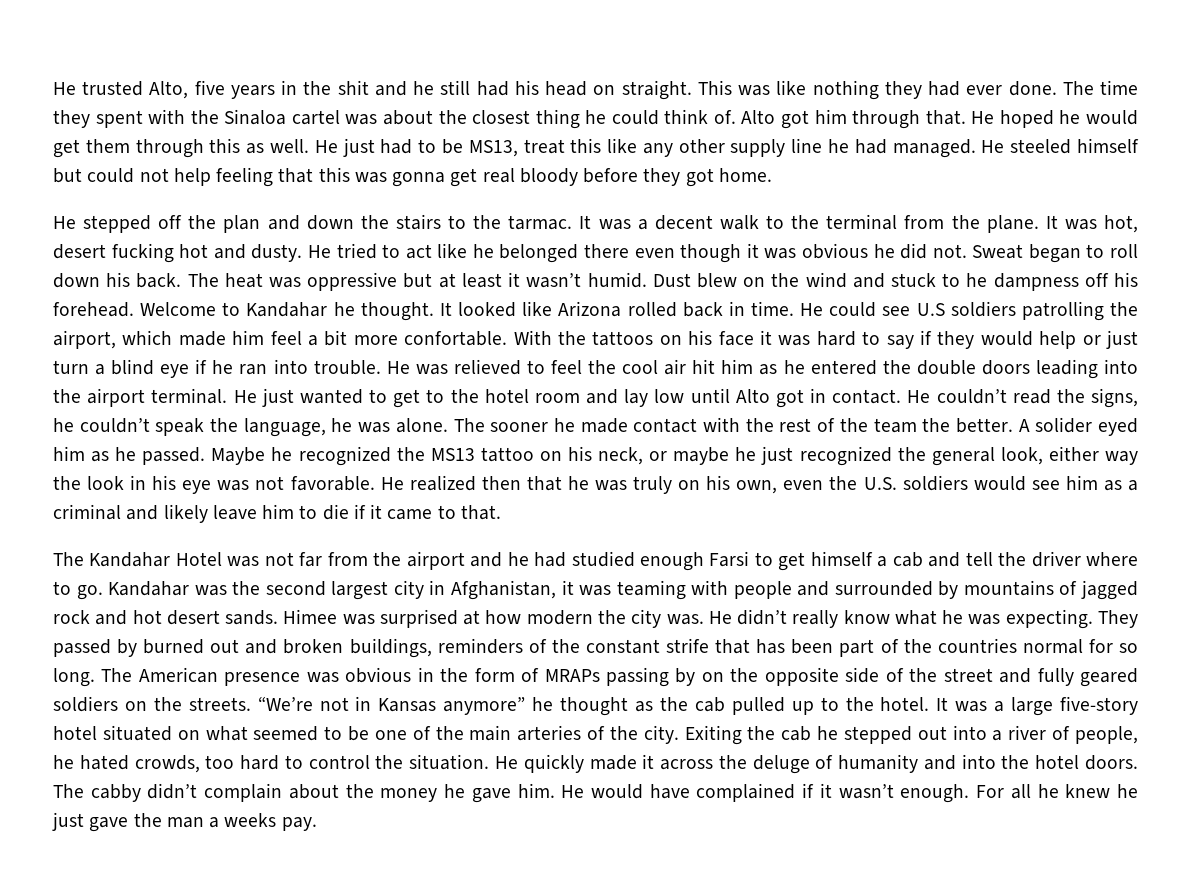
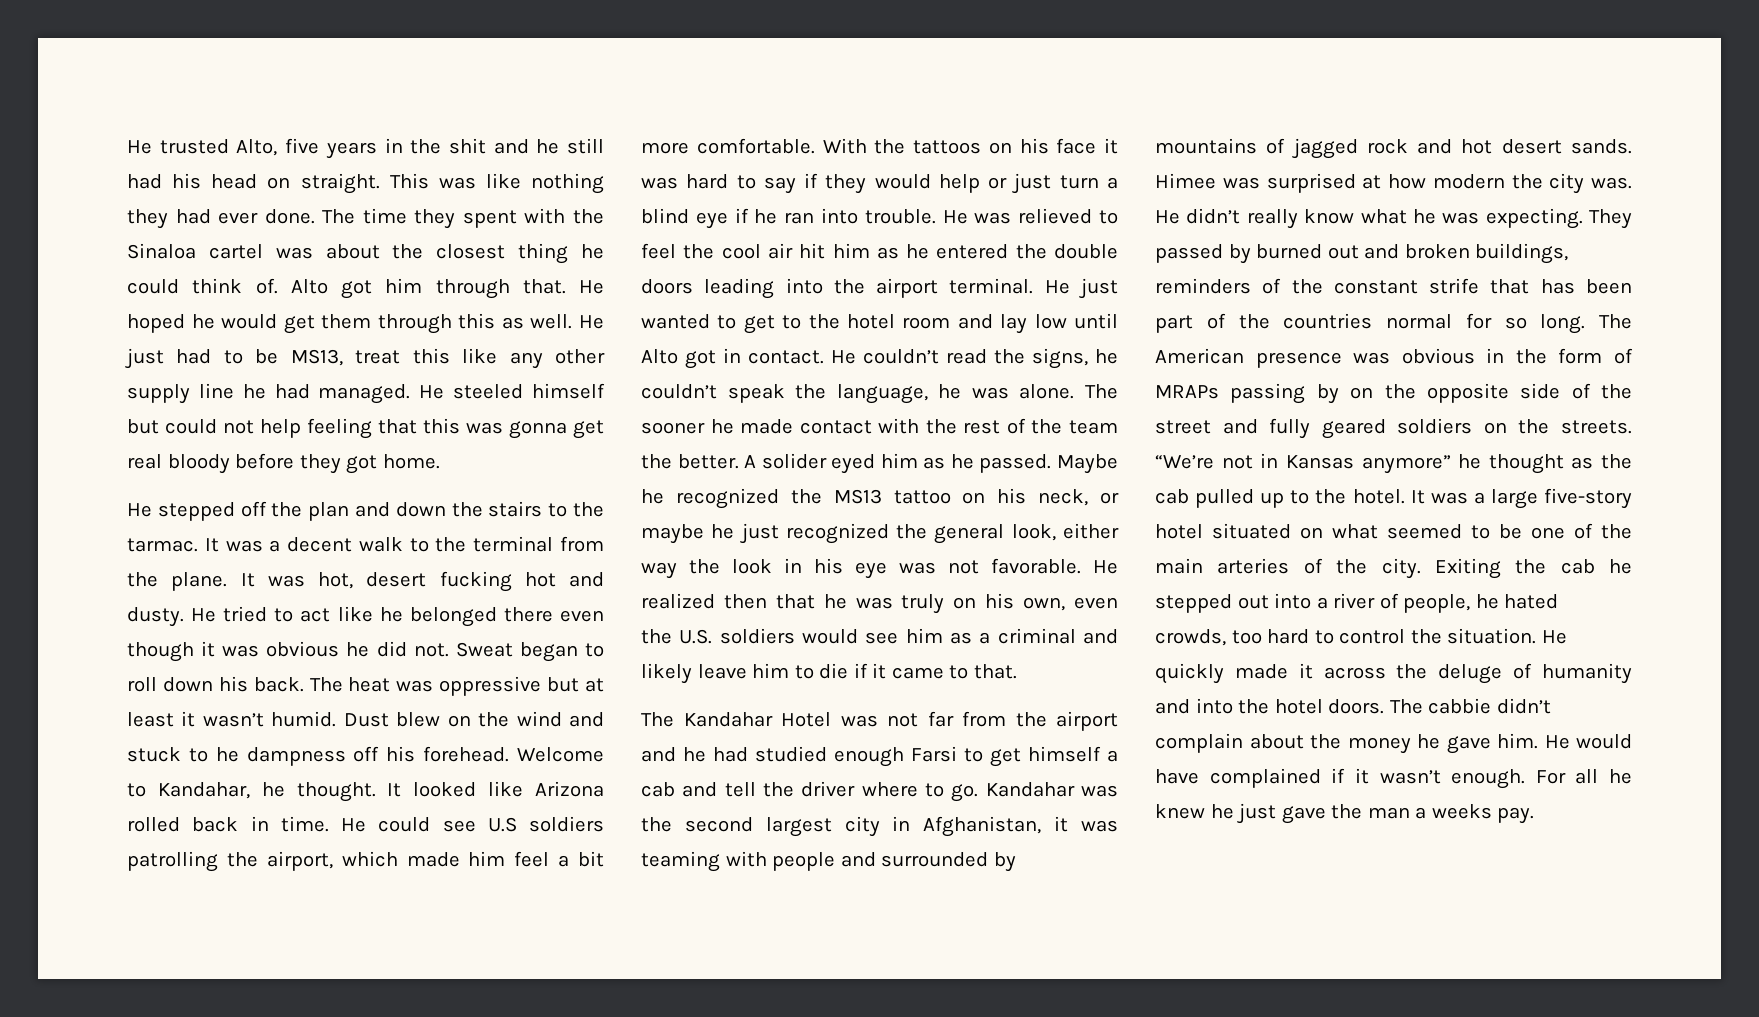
[246,302,328,317] Kandahar -> [157,782,250,799] Kandahar,
[404,331,508,346] confortable. -> [696,138,815,154] comfortable.
[90,784,141,802] cabby -> [1428,698,1492,714] cabbie

